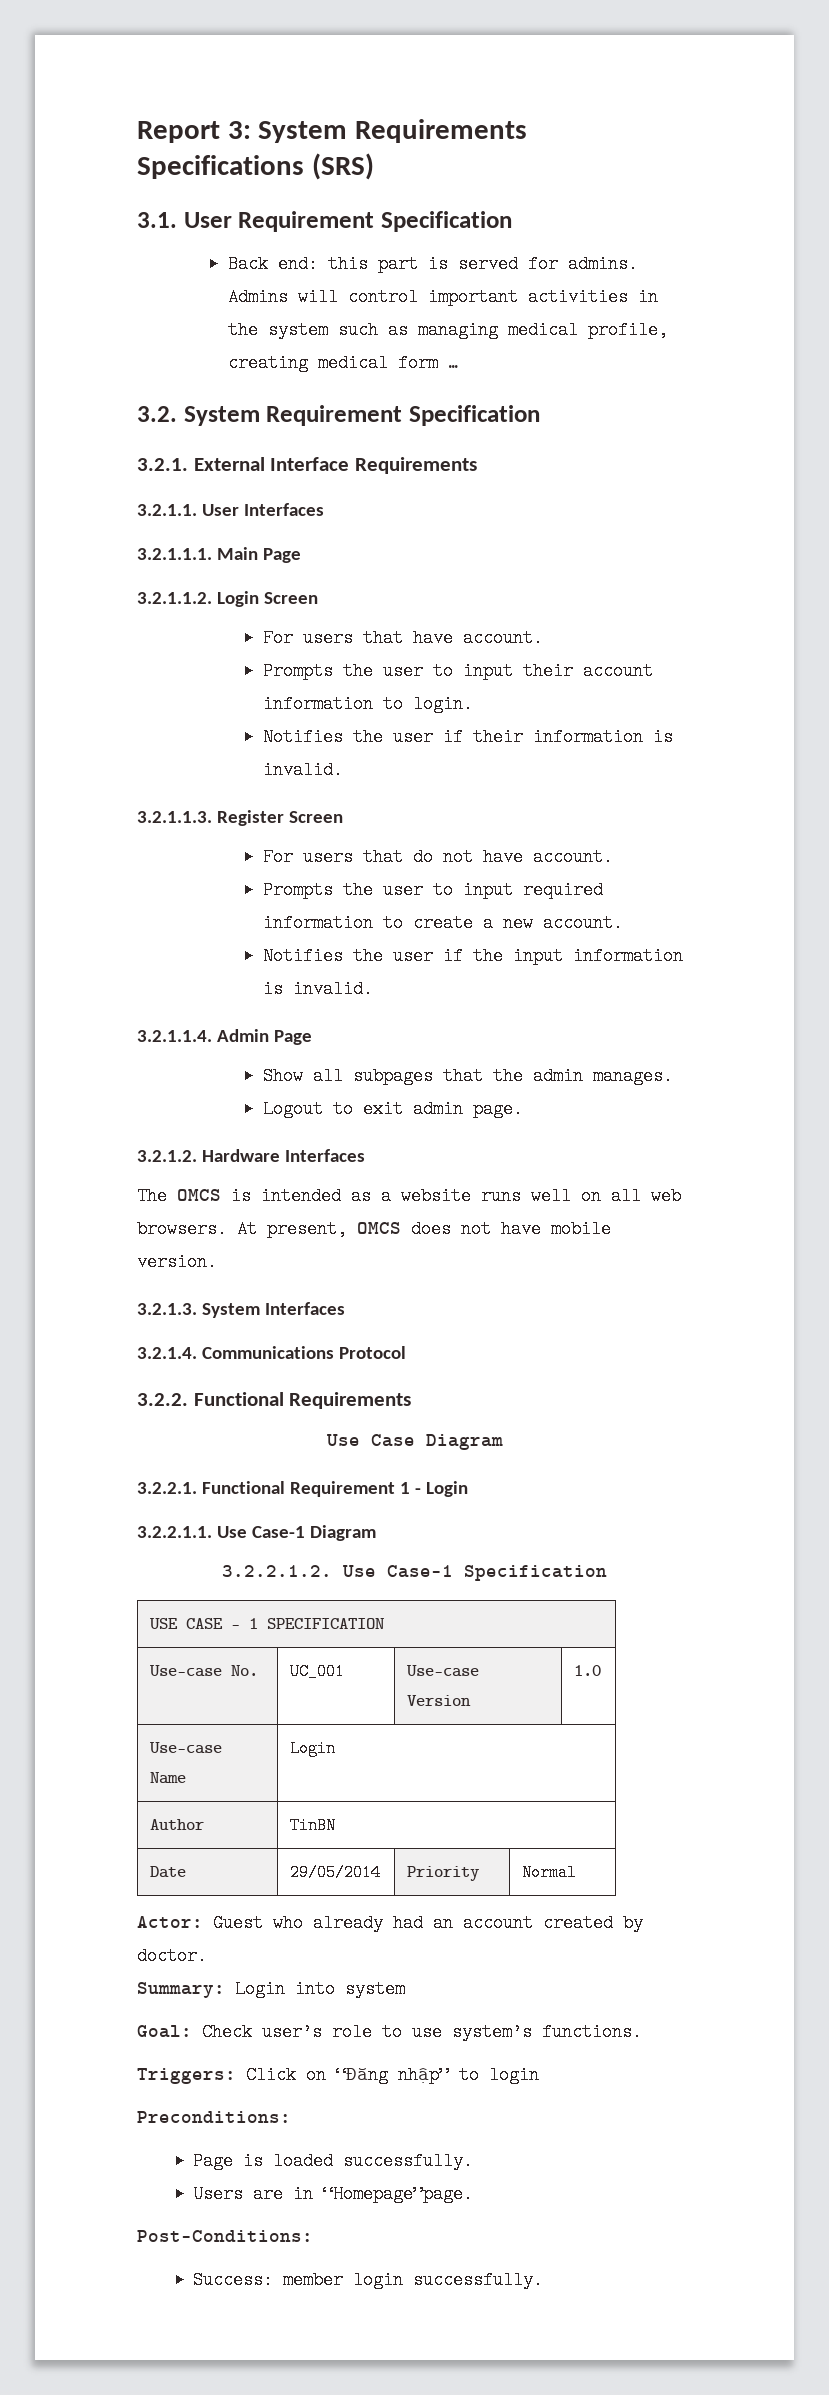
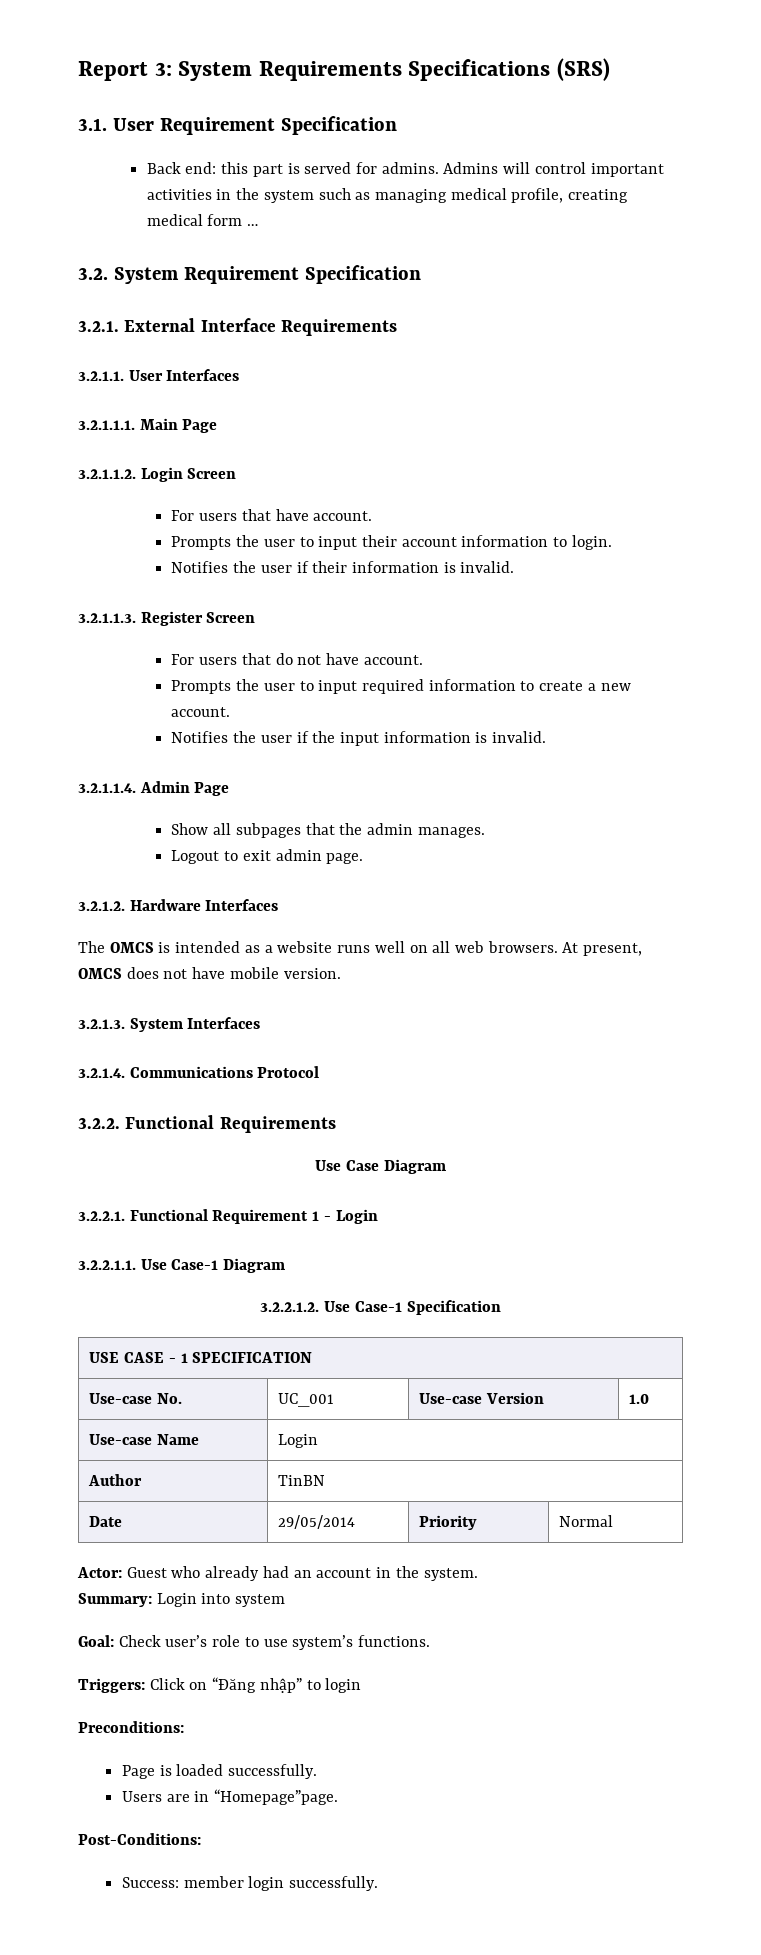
[543,1914,643,1932] [137,1947,207,1965] created by doctor. -> [376,1566,478,1581] in the system.

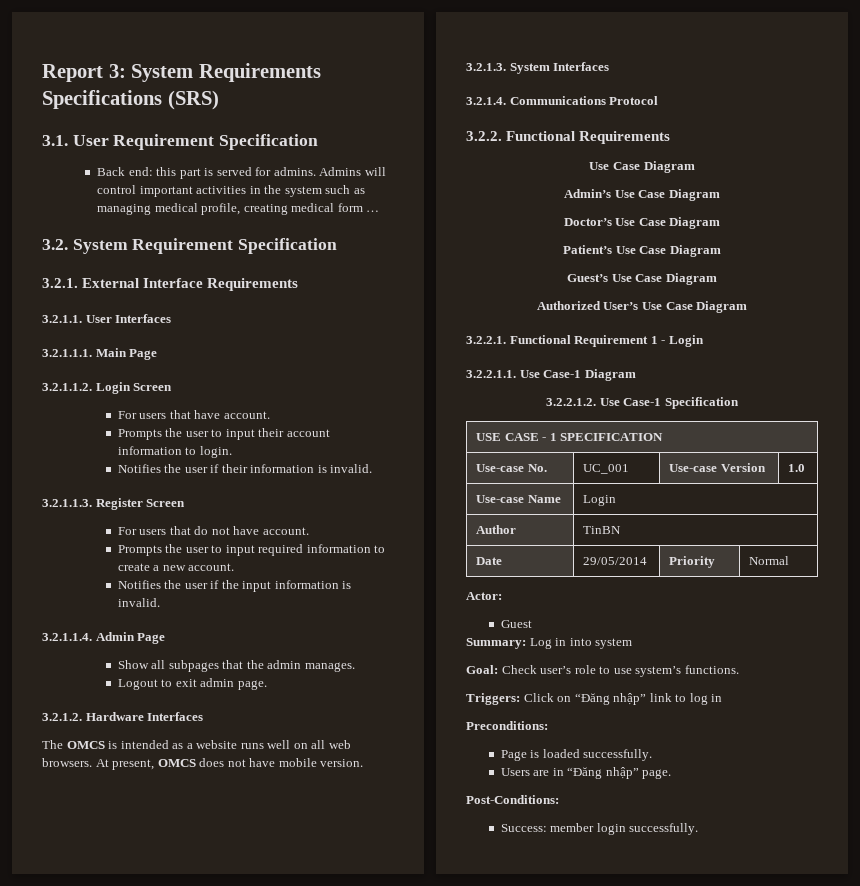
(446, 1166) none -> [564,189,720,201] [563,217,721,229] [563,245,721,257] [567,273,717,285] [536,301,748,313] // Admin’s Use Case Diagram // Doctor’s Use Case Diagram // Patient’s Use Case Diagram // Guest’s Use Case Diagram // Authorized User’s Use Case Diagram
(122, 1572) none -> (502, 596) //
[171,1566,478,1581] who already had an account in the system. -> (532, 624) none
[156,1593,197,1607] Login -> [529,638,567,649] Log in
[306,1678,362,1693] to login -> [649,693,723,705] link to log in
[214,1789,339,1805] “Homepage”page. -> [567,767,672,779] “Đăng nhập” page.

